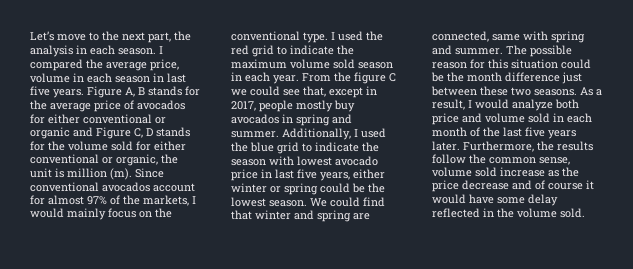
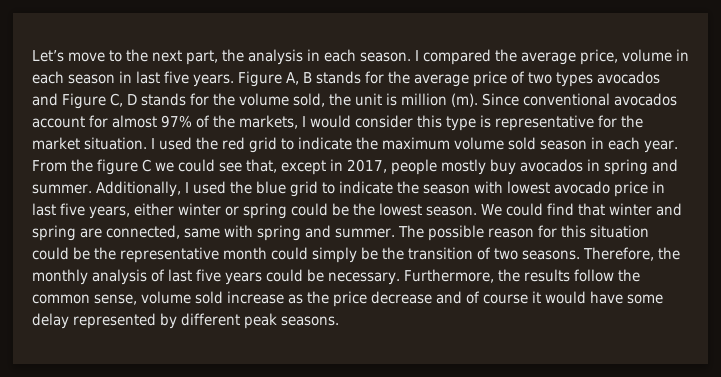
[137,100,185,110] [30,114,166,124] [30,127,70,139] avocados for either conventional or organic -> [527,71,660,87] two types avocados
[111,141,186,151] [30,154,158,166] sold for either conventional or organic, -> [292,93,325,107] sold,
[67,208,172,220] [231,31,328,43] mainly focus on the conventional type. -> [355,115,643,131] [32,137,147,150] consider this type is representative for the market situation.
[467,72,582,84] [431,86,602,96] [432,99,579,111] [432,113,592,125] [432,127,576,139] [432,141,460,151] month difference just between these two seasons. As a result, I would analyze both price and volume sold in each month of the last five years later. -> [120,247,680,263] [32,269,400,285] representative month could simply be the transition of two seasons. Therefore, the monthly analysis of last five years could be necessary.
[432,208,585,218] reflected in the volume sold. -> [73,313,339,329] represented by different peak seasons.

